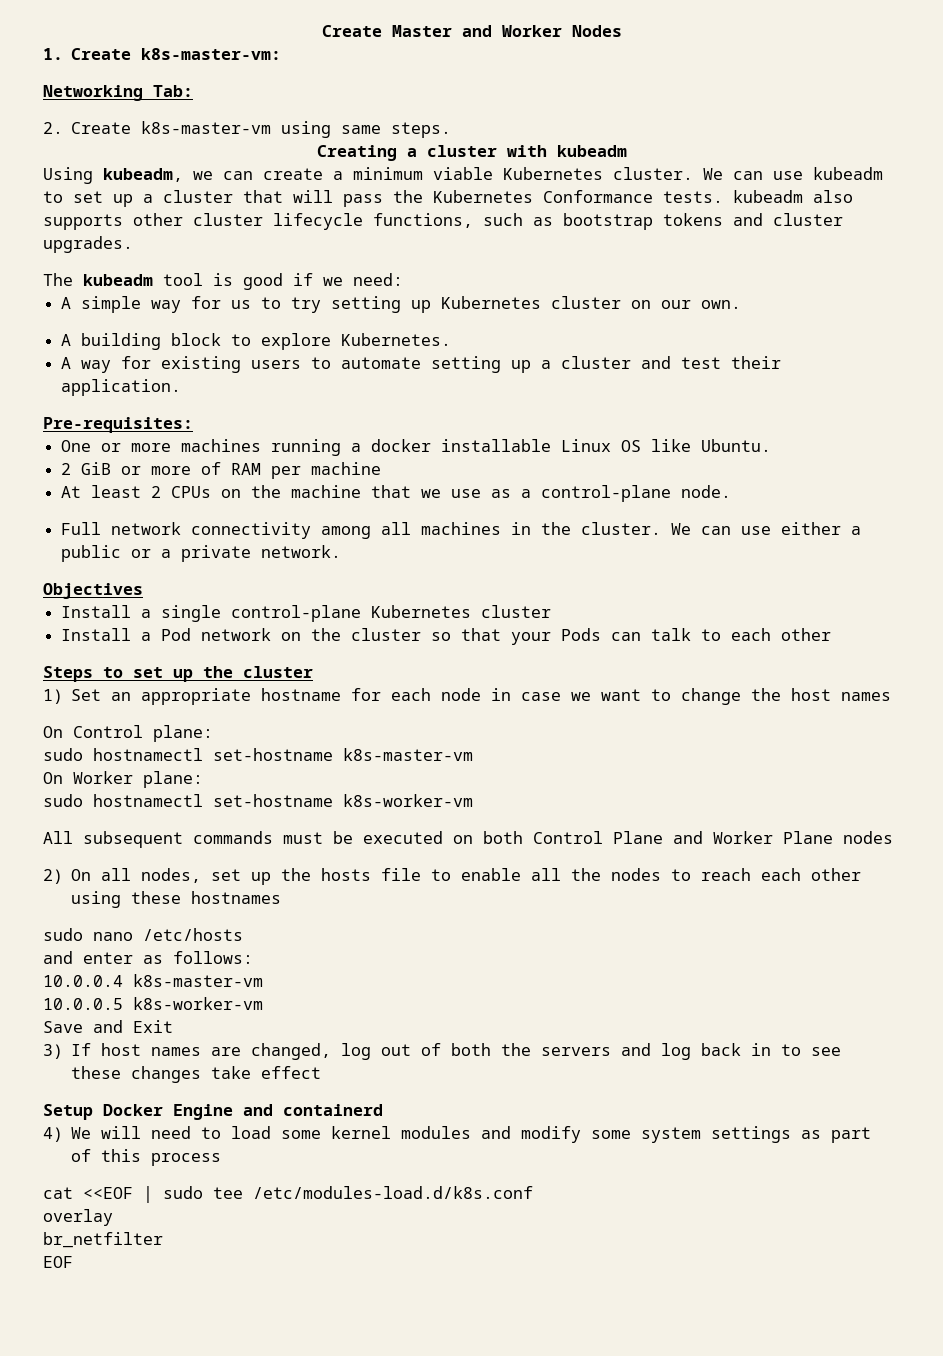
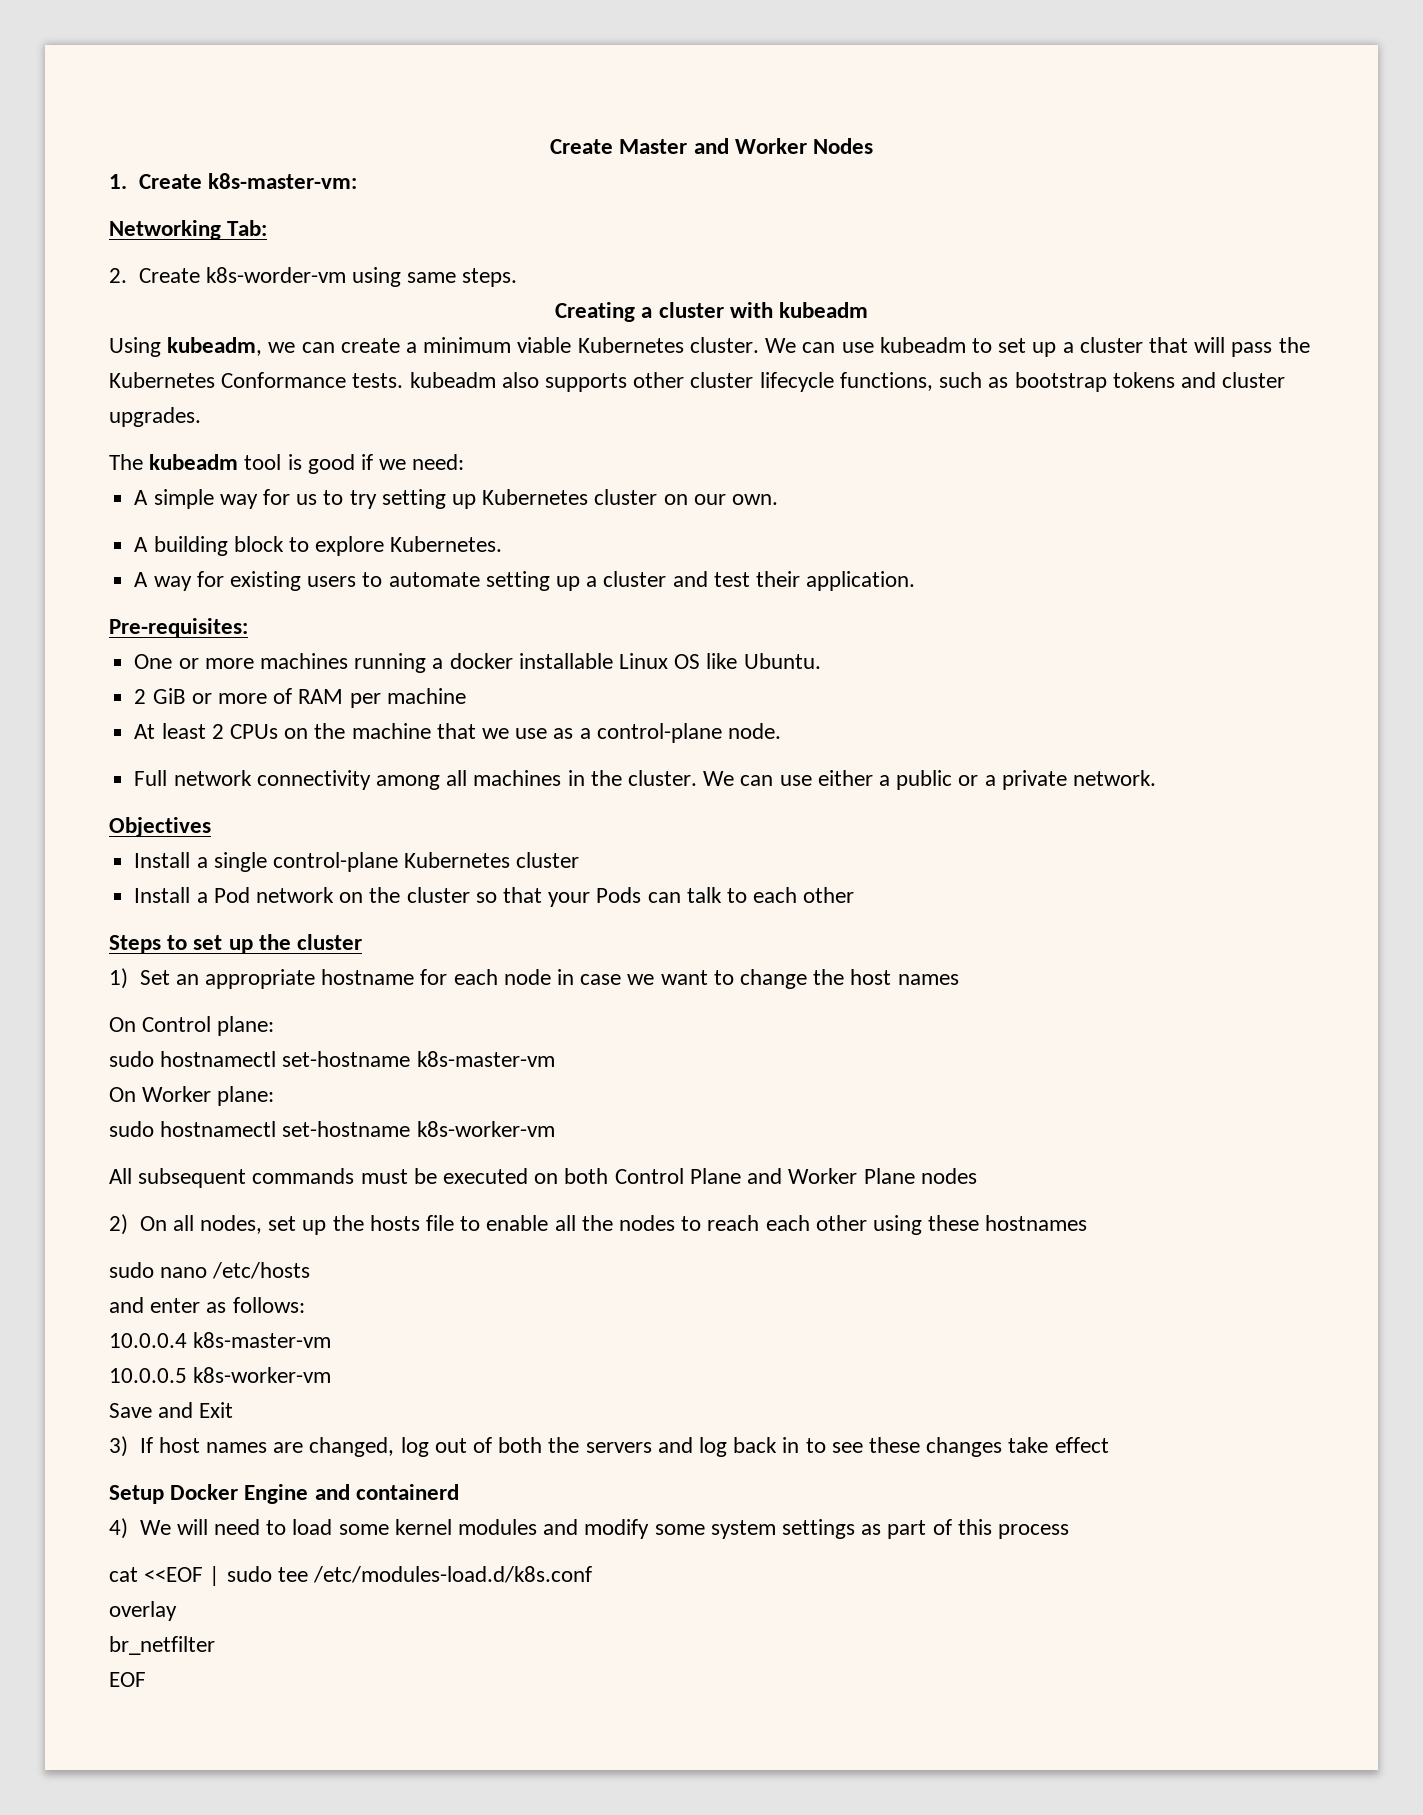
[141,121,272,134] k8s-master-vm -> [205,267,346,283] k8s-worder-vm

